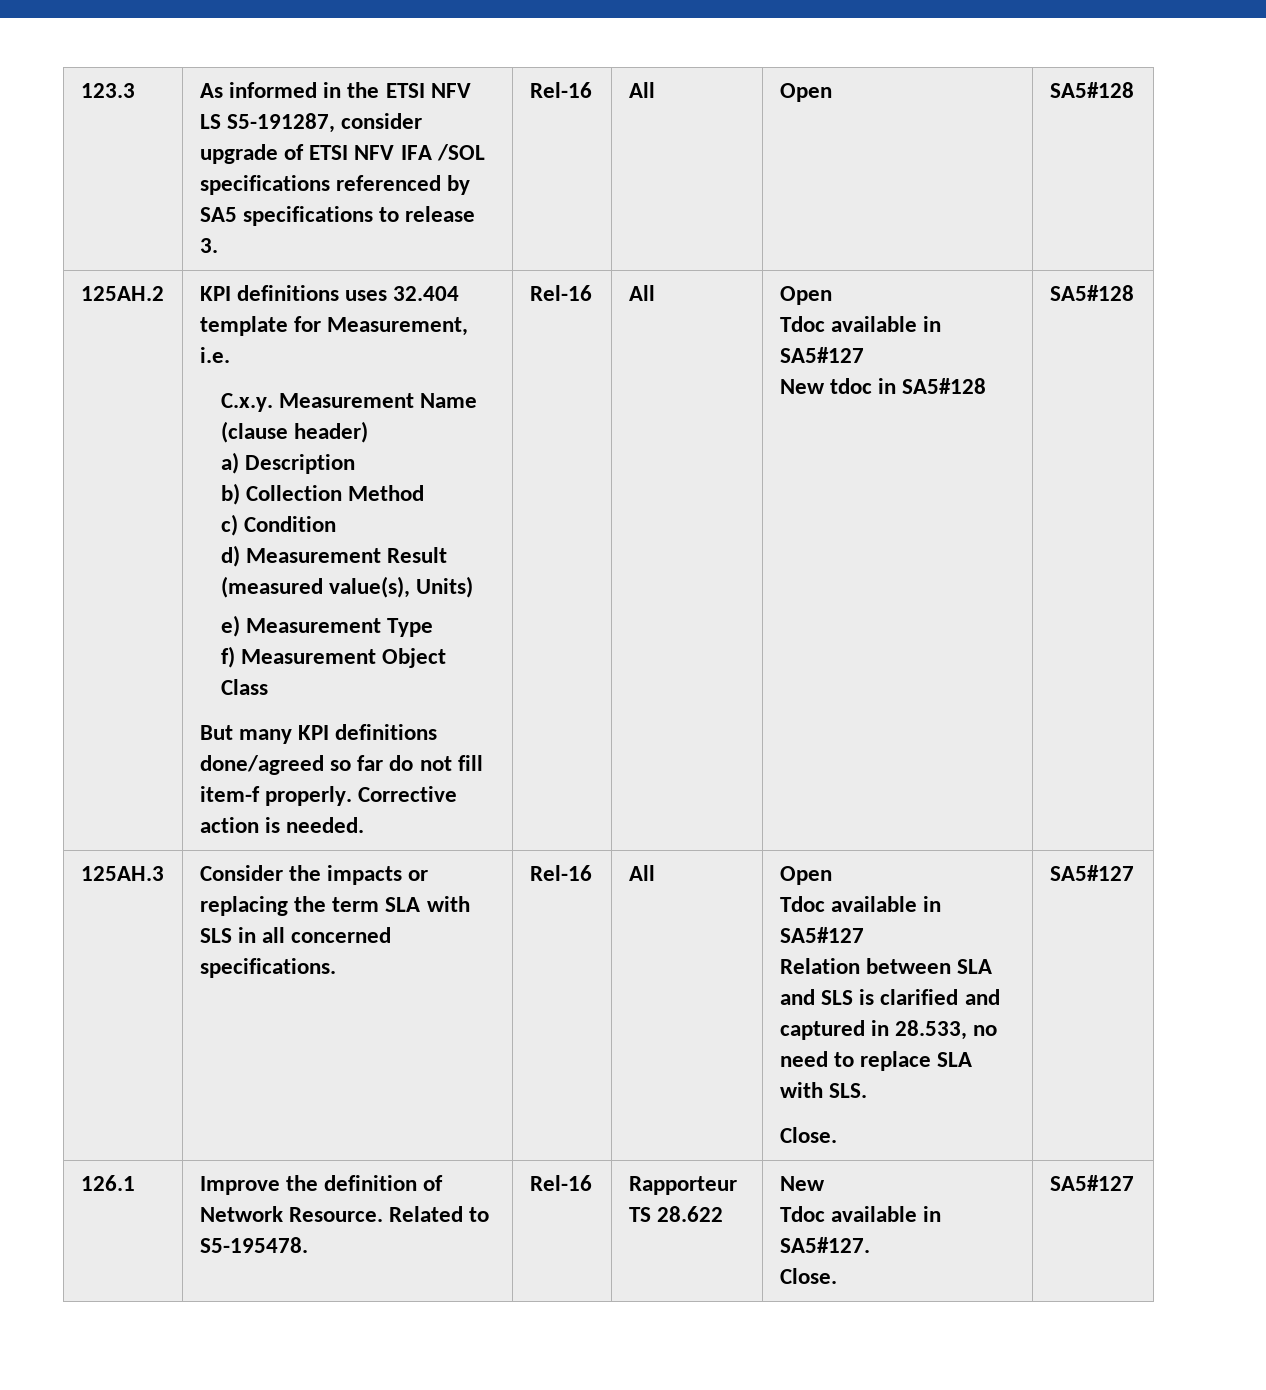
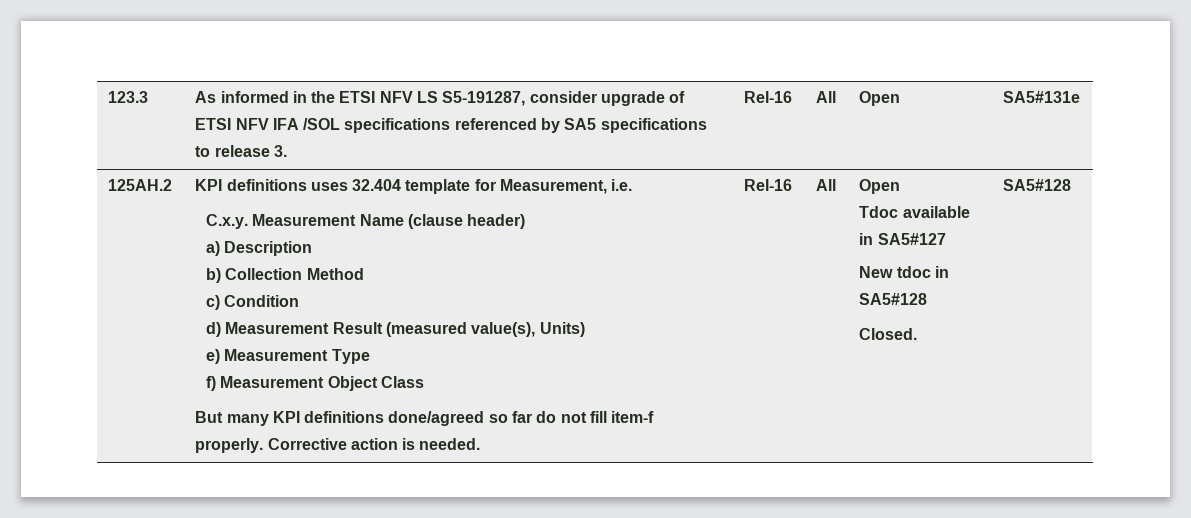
[1049,82,1134,98] SA5#128 -> [1003,91,1081,103] SA5#131e
[1049,285,1134,301] [80,866,164,881] [199,865,429,885] [199,896,470,916] [199,927,392,943] [199,958,336,978] [529,865,592,881] [628,865,655,881] [779,866,832,885] [779,896,942,912] [779,927,864,943] [779,958,993,974] [779,989,1000,1005] [779,1020,998,1040] [779,1051,973,1071] [779,1082,868,1098] [779,1127,837,1143] [1049,865,1134,881] [80,1175,135,1191] [199,1175,444,1195] [199,1206,490,1222] [199,1237,308,1253] [529,1175,592,1191] [628,1176,737,1195] [628,1206,724,1222] [779,1176,825,1191] [779,1206,942,1222] [779,1237,870,1253] [779,1268,837,1284] [1049,1175,1134,1191] | SA5#128 // 125AH.3 | Consider the impacts or replacing the term SLA with SLS in all concerned specifications. | Rel-16 | All | Open // Tdoc available in SA5#127 // Relation between SLA and SLS is clarified and captured in 28.533, no need to replace SLA with SLS. // Close. | SA5#127 // 126.1 | Improve the definition of Network Resource. Related to S5-195478. | Rel-16 | Rapporteur TS 28.622 | New // Tdoc available in SA5#127. // Close. | SA5#127 -> [859,328,918,340] [1003,179,1072,191] // Closed. | SA5#128

